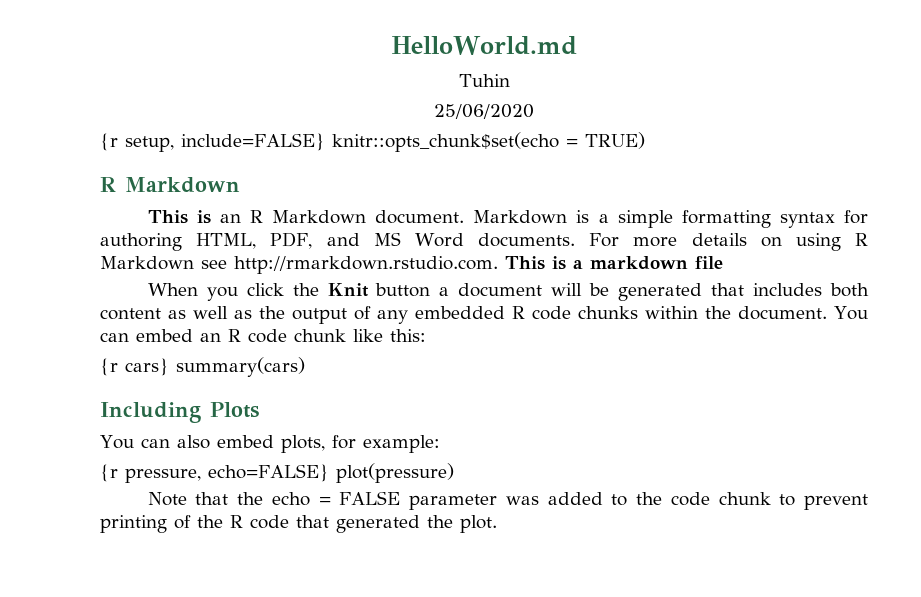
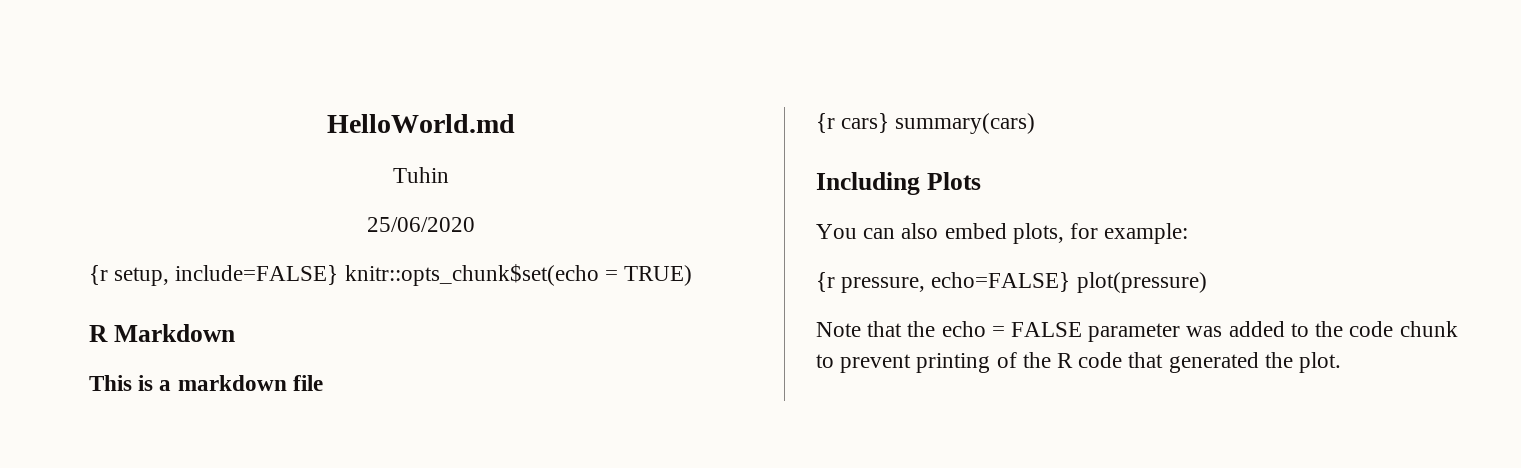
[219,210,869,228] [100,232,869,251] [100,256,723,274] [147,283,870,301] [100,306,869,324] [100,329,426,343] an R Markdown document. Markdown is a simple formatting syntax for authoring HTML, PDF, and MS Word documents. For more details on using R Markdown see http://rmarkdown.rstudio.com. This is a markdown file // When you click the Knit button a document will be generated that includes both content as well as the output of any embedded R code chunks within the document. You can embed an R code chunk like this: -> [159,375,323,391] a markdown file

